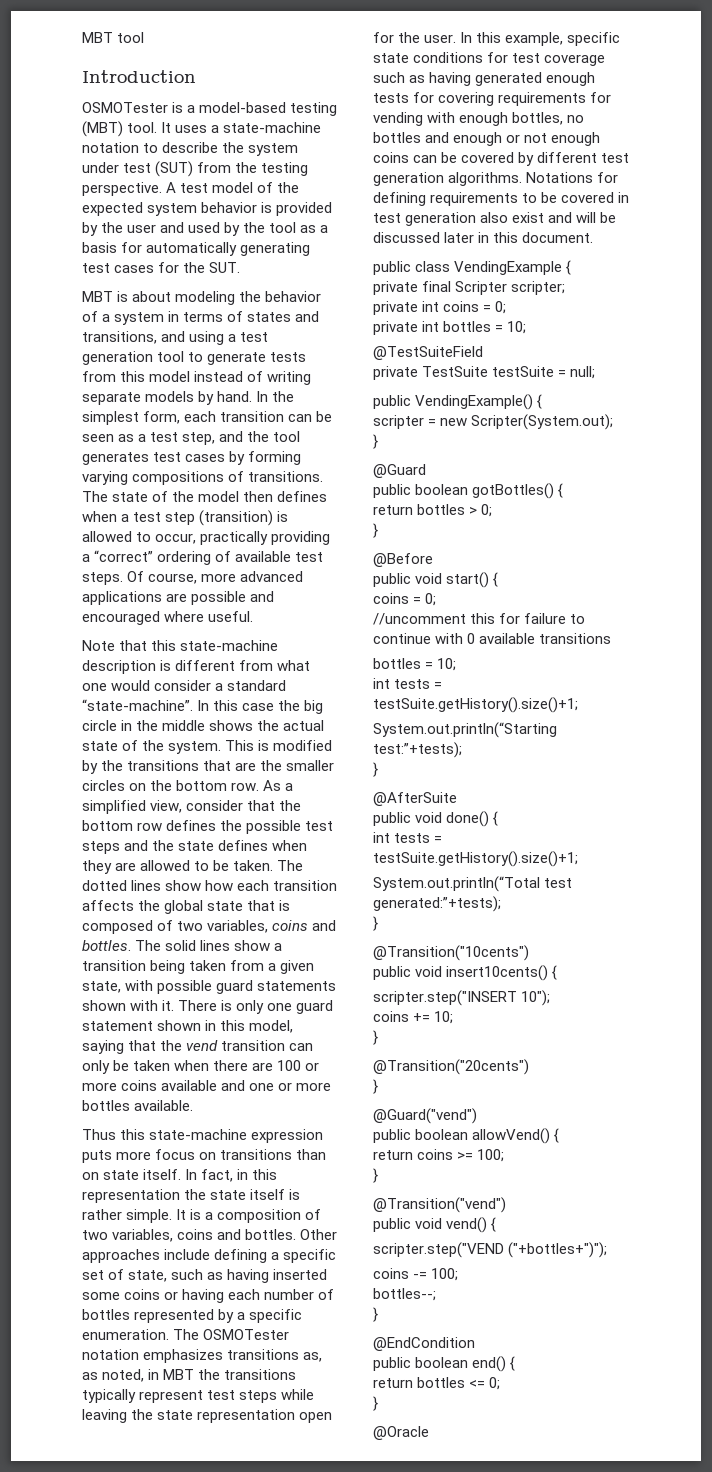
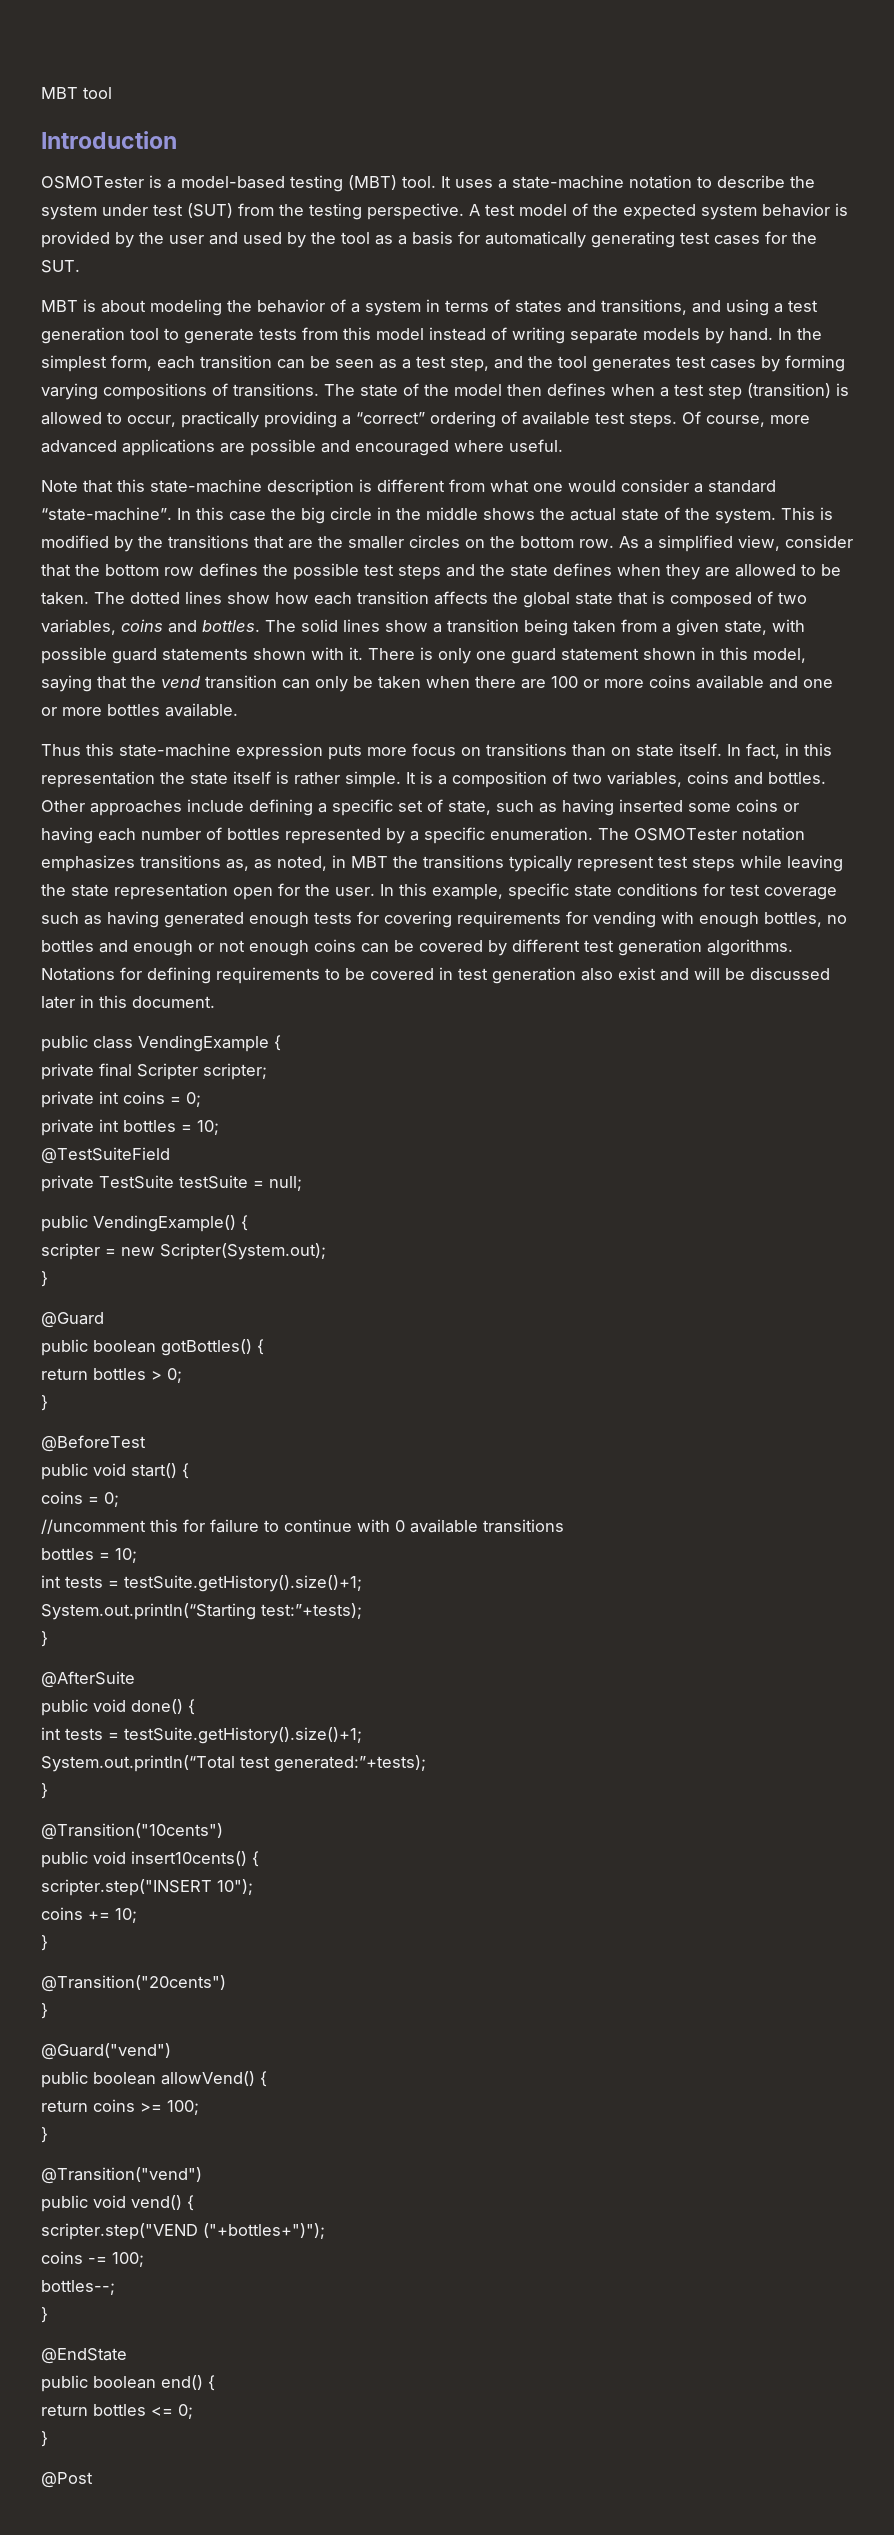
[373,553,433,567] @Before -> [41,1435,146,1452] @BeforeTest
[373,1337,475,1351] @EndCondition -> [41,2348,127,2364] @EndState
[373,1426,429,1440] @Oracle -> [41,2472,93,2488] @Post

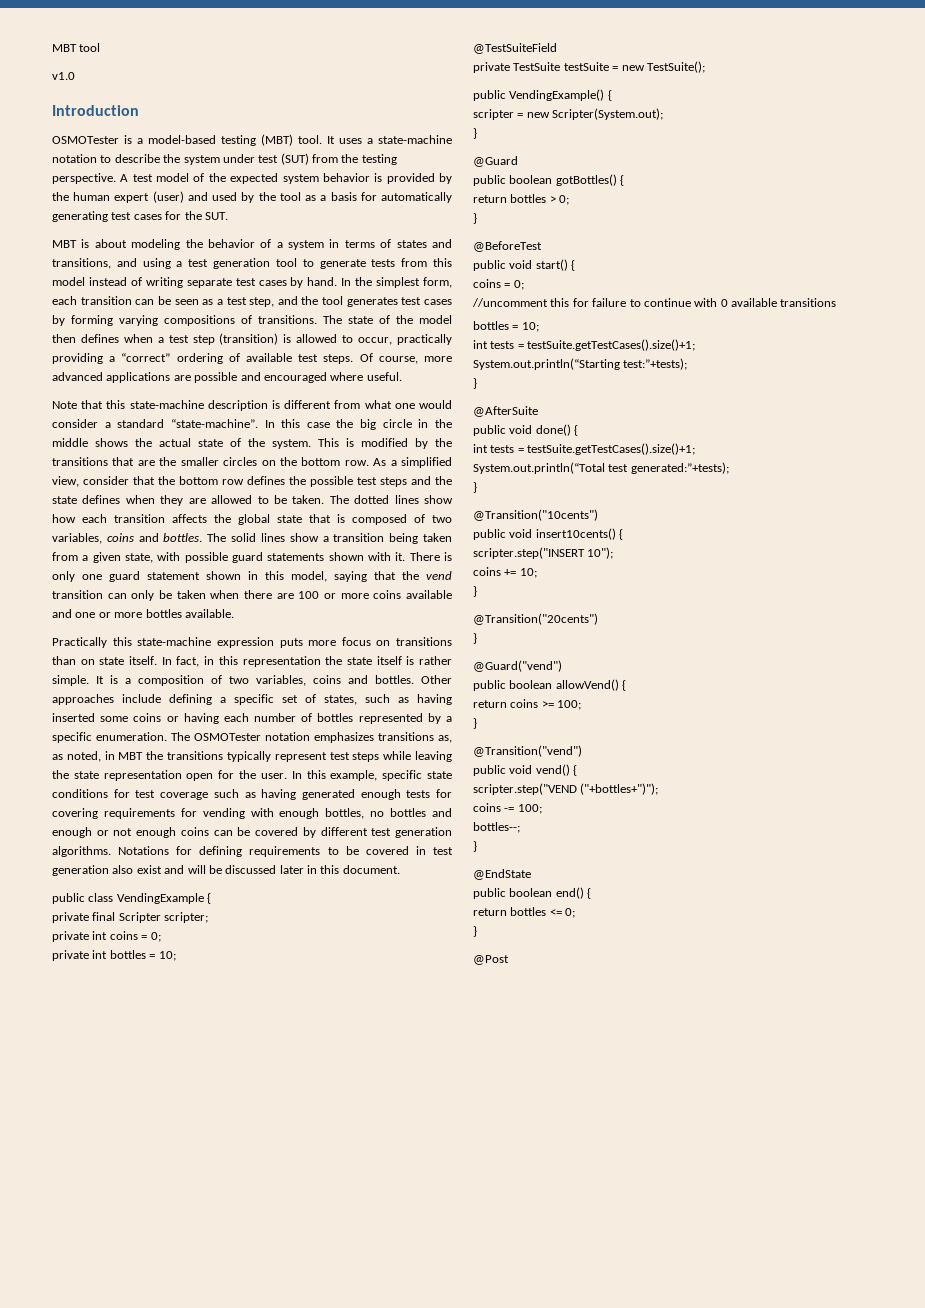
(112, 93) none -> [52,72,75,80] // v1.0
[169,235,204,244] user -> [73,191,184,203] human expert (user)
[643,328,700,340] models -> [235,278,287,286] test cases
[41,744,81,756] Thus -> [52,637,107,648] Practically
[448,800,491,815] state, -> [324,695,357,705] states,
[269,1176,302,1191] null; -> [621,61,705,73] new TestSuite();
[124,1575,362,1592] testSuite.getHistory().size()+1; -> [527,339,696,351] testSuite.getTestCases().size()+1;
[124,1727,362,1744] testSuite.getHistory().size()+1; -> [527,443,696,455] testSuite.getTestCases().size()+1;

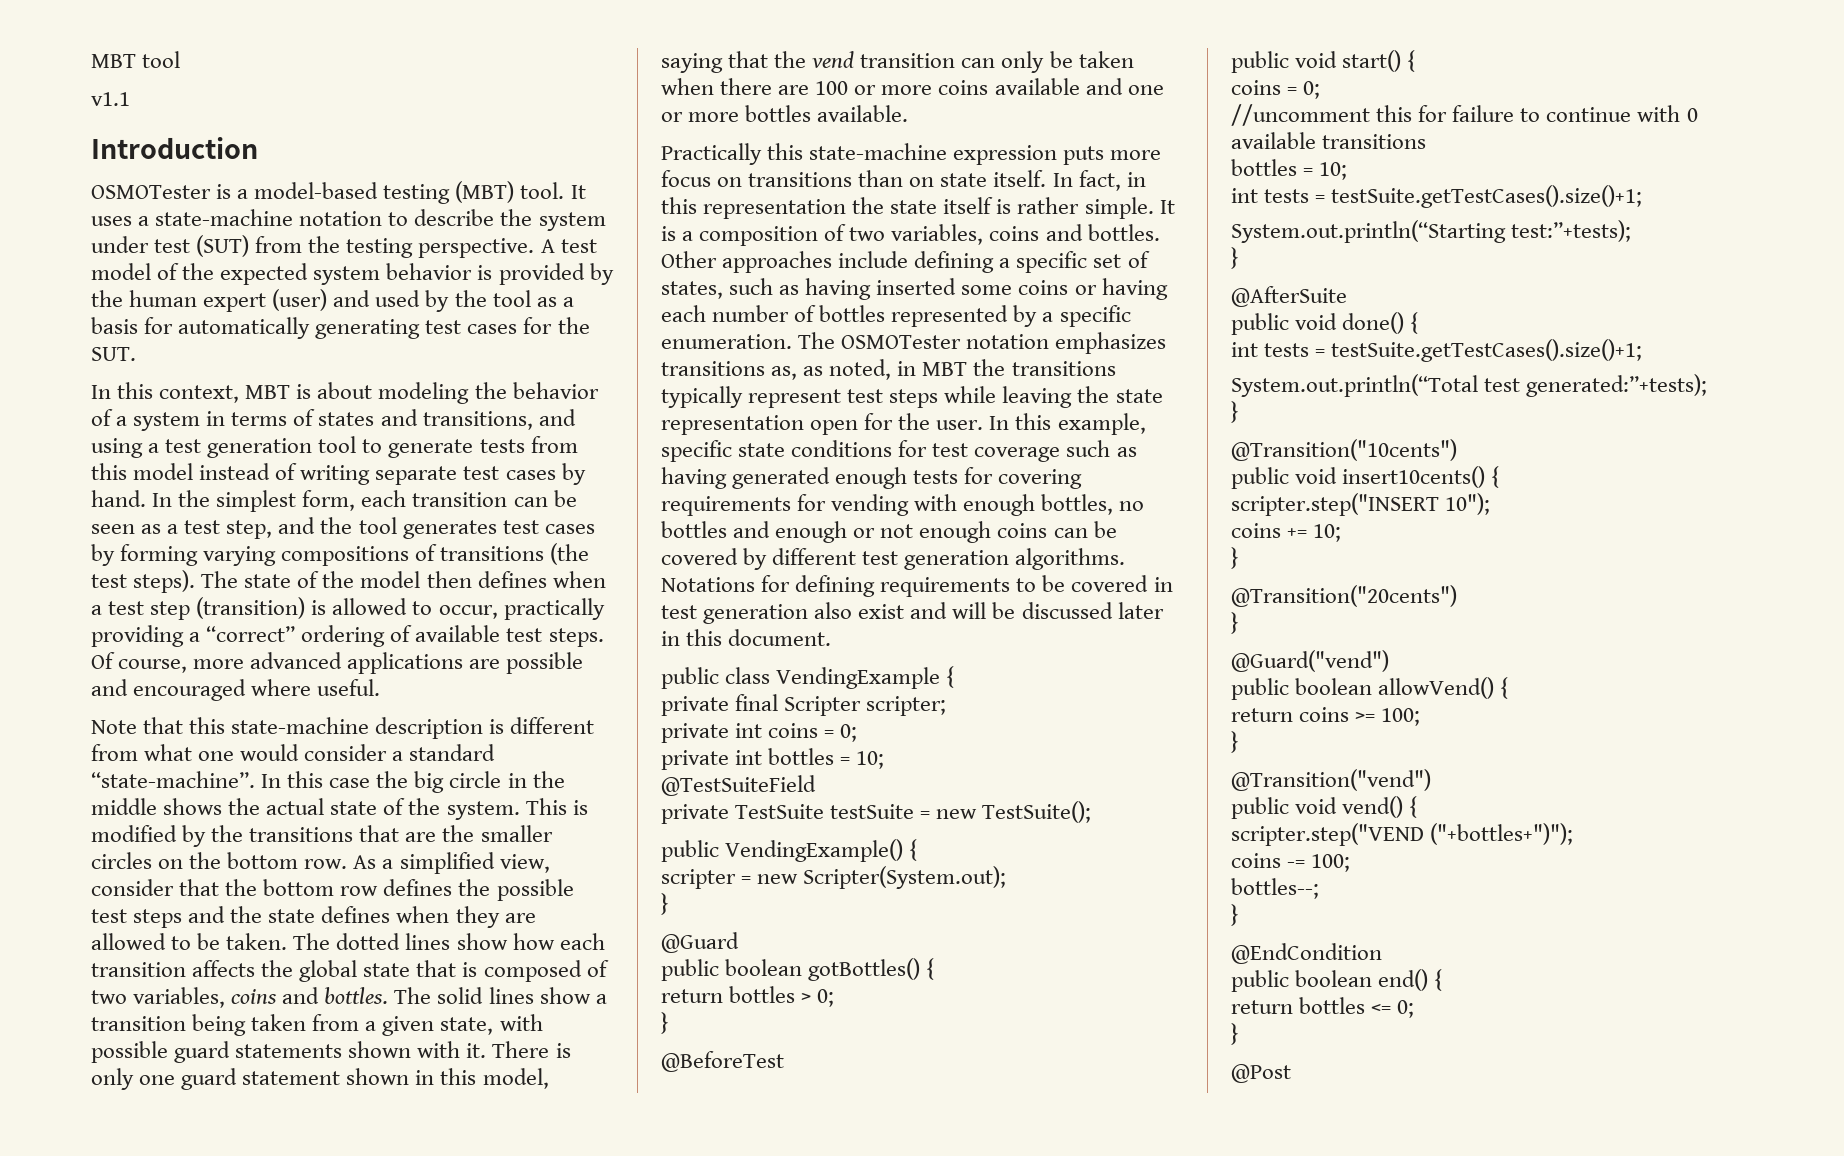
[52,72,75,80] v1.0 -> [91,92,130,106] v1.1
(228, 216) none -> [91,382,240,403] In this context,
[258,315,317,324] transitions. -> [440,543,590,565] [91,570,196,593] transitions (the test steps).
[473,869,531,880] @EndState -> [1231,943,1382,964] @EndCondition

